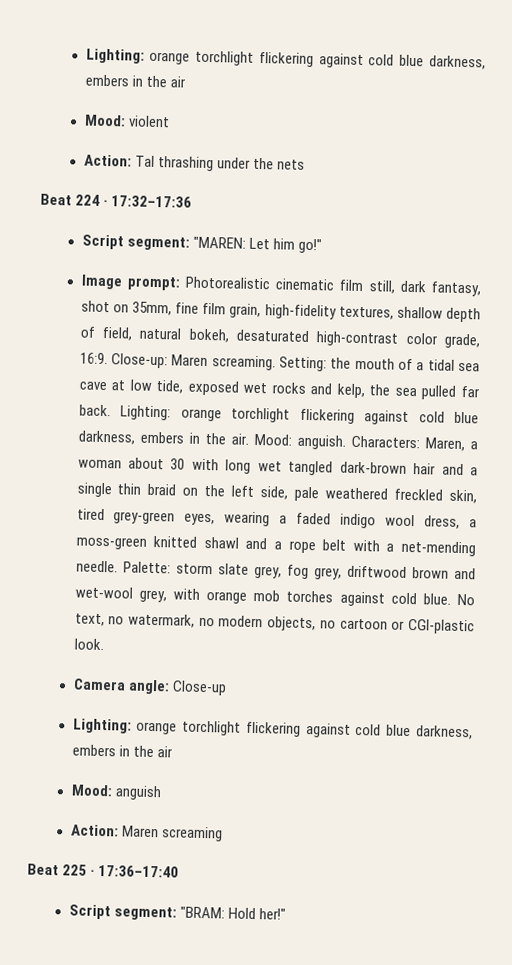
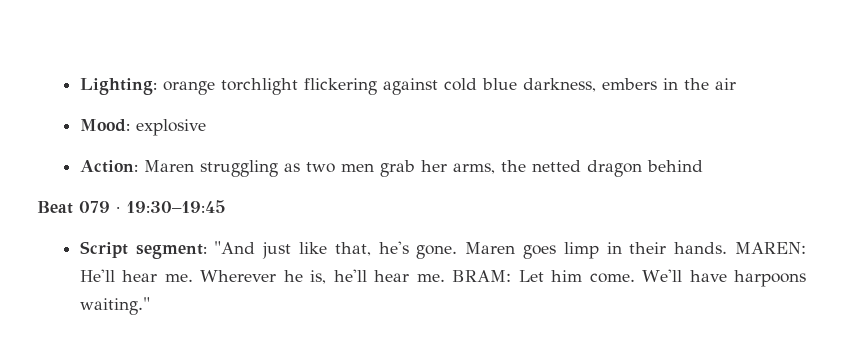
[127,115,170,128] [83,154,305,172] [40,193,193,208] [81,234,322,254] [80,274,481,297] [80,300,481,323] [79,326,481,349] [79,352,481,372] [78,379,480,400] [78,404,479,425] [77,430,479,452] [77,457,478,476] [76,482,477,504] [76,508,477,529] [75,536,477,557] [75,560,477,580] [74,586,475,607] [74,613,475,635] [73,638,104,651] [72,678,227,696] [72,718,473,740] [71,744,173,758] [70,784,162,801] [70,824,223,842] [27,863,180,878] [68,904,286,921] violent // Action: Tal thrashing under the nets // Beat 224 · 17:32–17:36 // Script segment: "MAREN: Let him go!" // Image prompt: Photorealistic cinematic film still, dark fantasy, shot on 35mm, fine film grain, high-fidelity textures, shallow depth of field, natural bokeh, desaturated high-contrast color grade, 16:9. Close-up: Maren screaming. Setting: the mouth of a tidal sea cave at low tide, exposed wet rocks and kelp, the sea pulled far back. Lighting: orange torchlight flickering against cold blue darkness, embers in the air. Mood: anguish. Characters: Maren, a woman about 30 with long wet tangled dark-brown hair and a single thin braid on the left side, pale weathered freckled skin, tired grey-green eyes, wearing a faded indigo wool dress, a moss-green knitted shawl and a rope belt with a net-mending needle. Palette: storm slate grey, fog grey, driftwood brown and wet-wool grey, with orange mob torches against cold blue. No text, no watermark, no modern objects, no cartoon or CGI-plastic look. // Camera angle: Close-up // Lighting: orange torchlight flickering against cold blue darkness, embers in the air // Mood: anguish // Action: Maren screaming // Beat 225 · 17:36–17:40 // Script segment: "BRAM: Hold her!" -> [135,119,206,136] [79,160,703,177] [37,200,226,214] [79,241,807,259] [79,269,806,287] [79,297,150,315] explosive // Action: Maren struggling as two men grab her arms, the netted dragon behind // Beat 079 · 19:30–19:45 // Script segment: "And just like that, he's gone. Maren goes limp in their hands. MAREN: He'll hear me. Wherever he is, he'll hear me. BRAM: Let him come. We'll have harpoons waiting."

